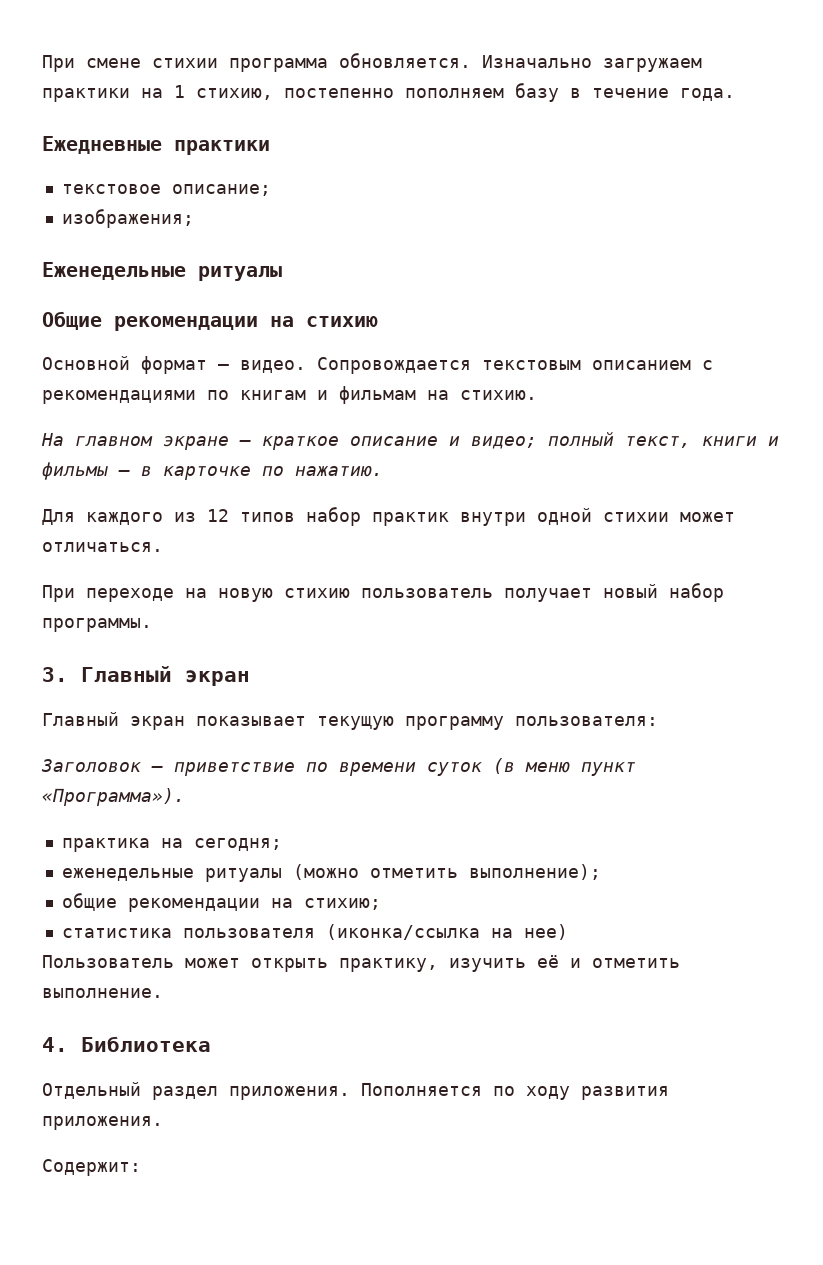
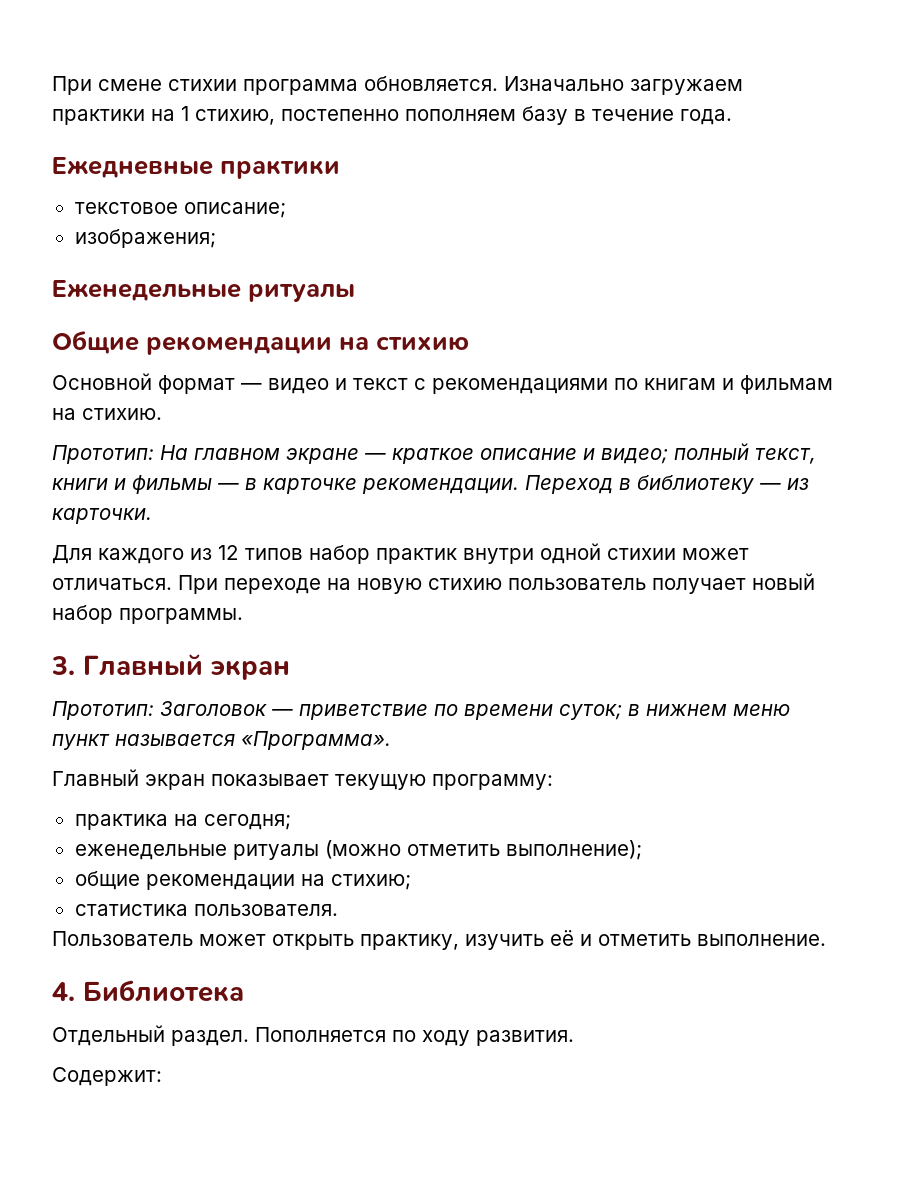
[240,357,691,374] видео. Сопровождается текстовым описанием -> [268,378,408,394] видео и текст
(537, 395) none -> [52,445,154,464] Прототип:
[262,465,383,477] по нажатию. -> [362,475,809,494] [52,508,152,524] рекомендации. Переход в библиотеку — из карточки.
(163, 547) // -> (172, 584) none
[42,712,658,730] Главный экран показывает текущую программу пользователя: // -> [52,701,154,720] Прототип:
[427,758,636,776] [42,788,185,806] суток (в меню пункт «Программа»). -> [559,704,790,720] [52,731,391,750] [52,769,553,790] суток; в нижнем меню пункт называется «Программа». // Главный экран показывает текущую программу:
[182,924,568,940] пользователя (иконка/ссылка на нее) -> [193,904,338,916] пользователя.
[152,1086,350,1100] раздел приложения. -> [171,1030,249,1046] раздел.
[581,1086,669,1100] [42,1116,163,1130] развития приложения. -> [476,1030,574,1046] развития.

